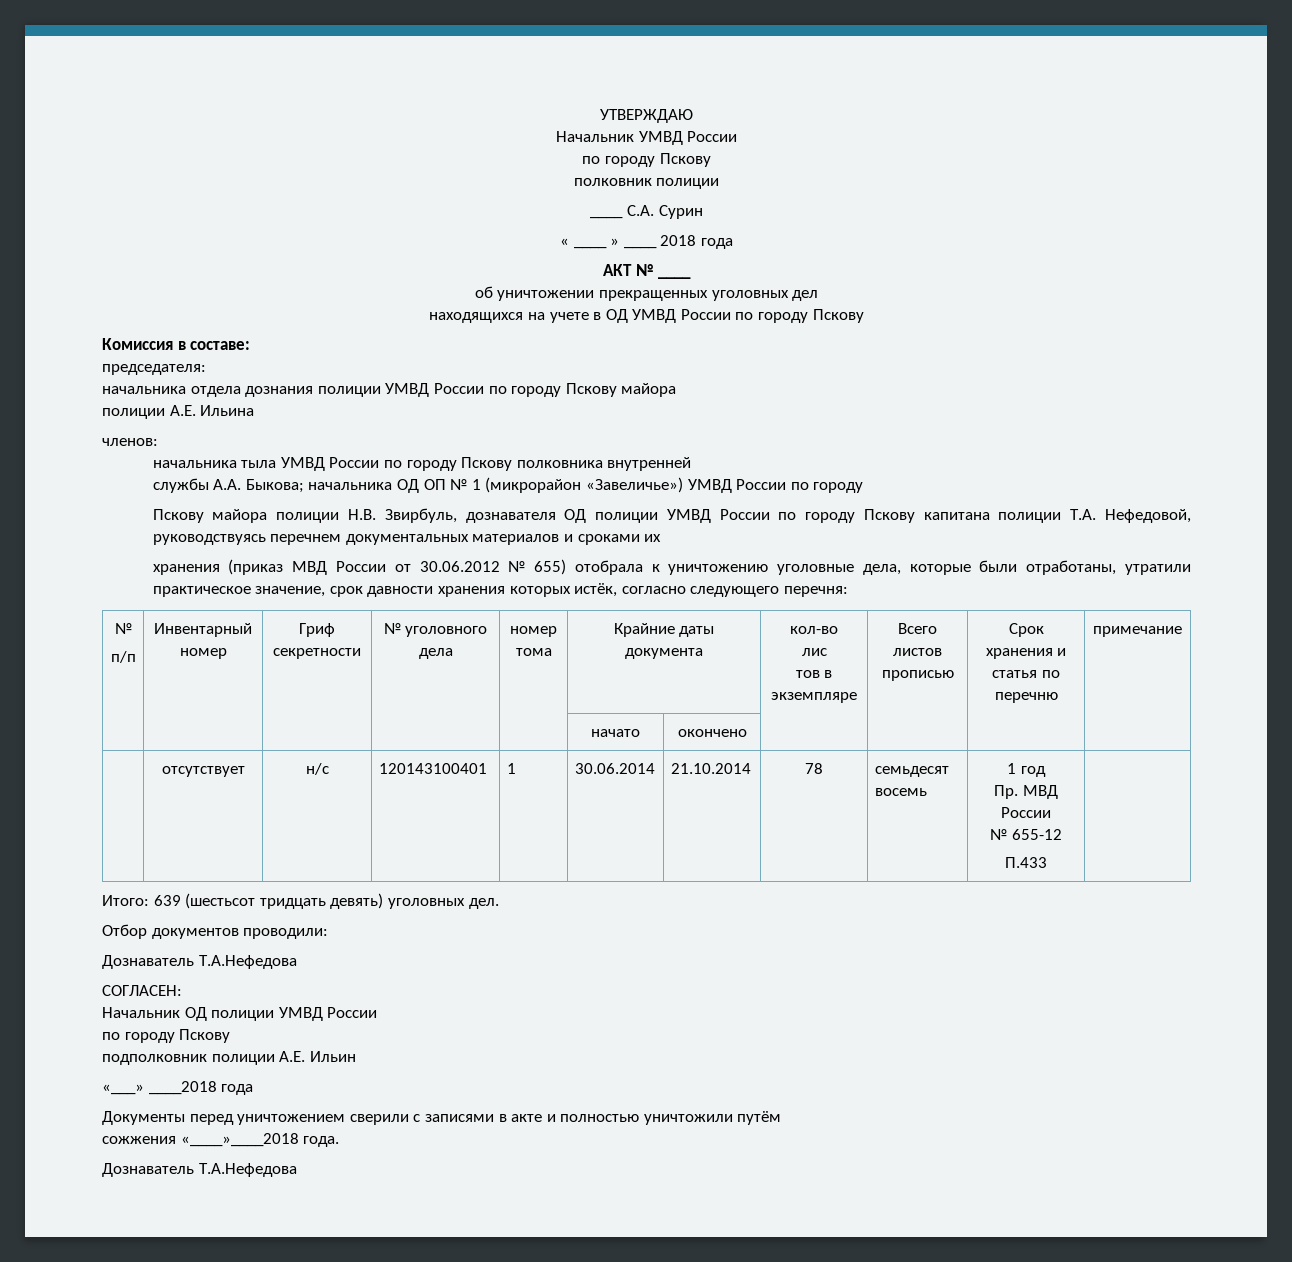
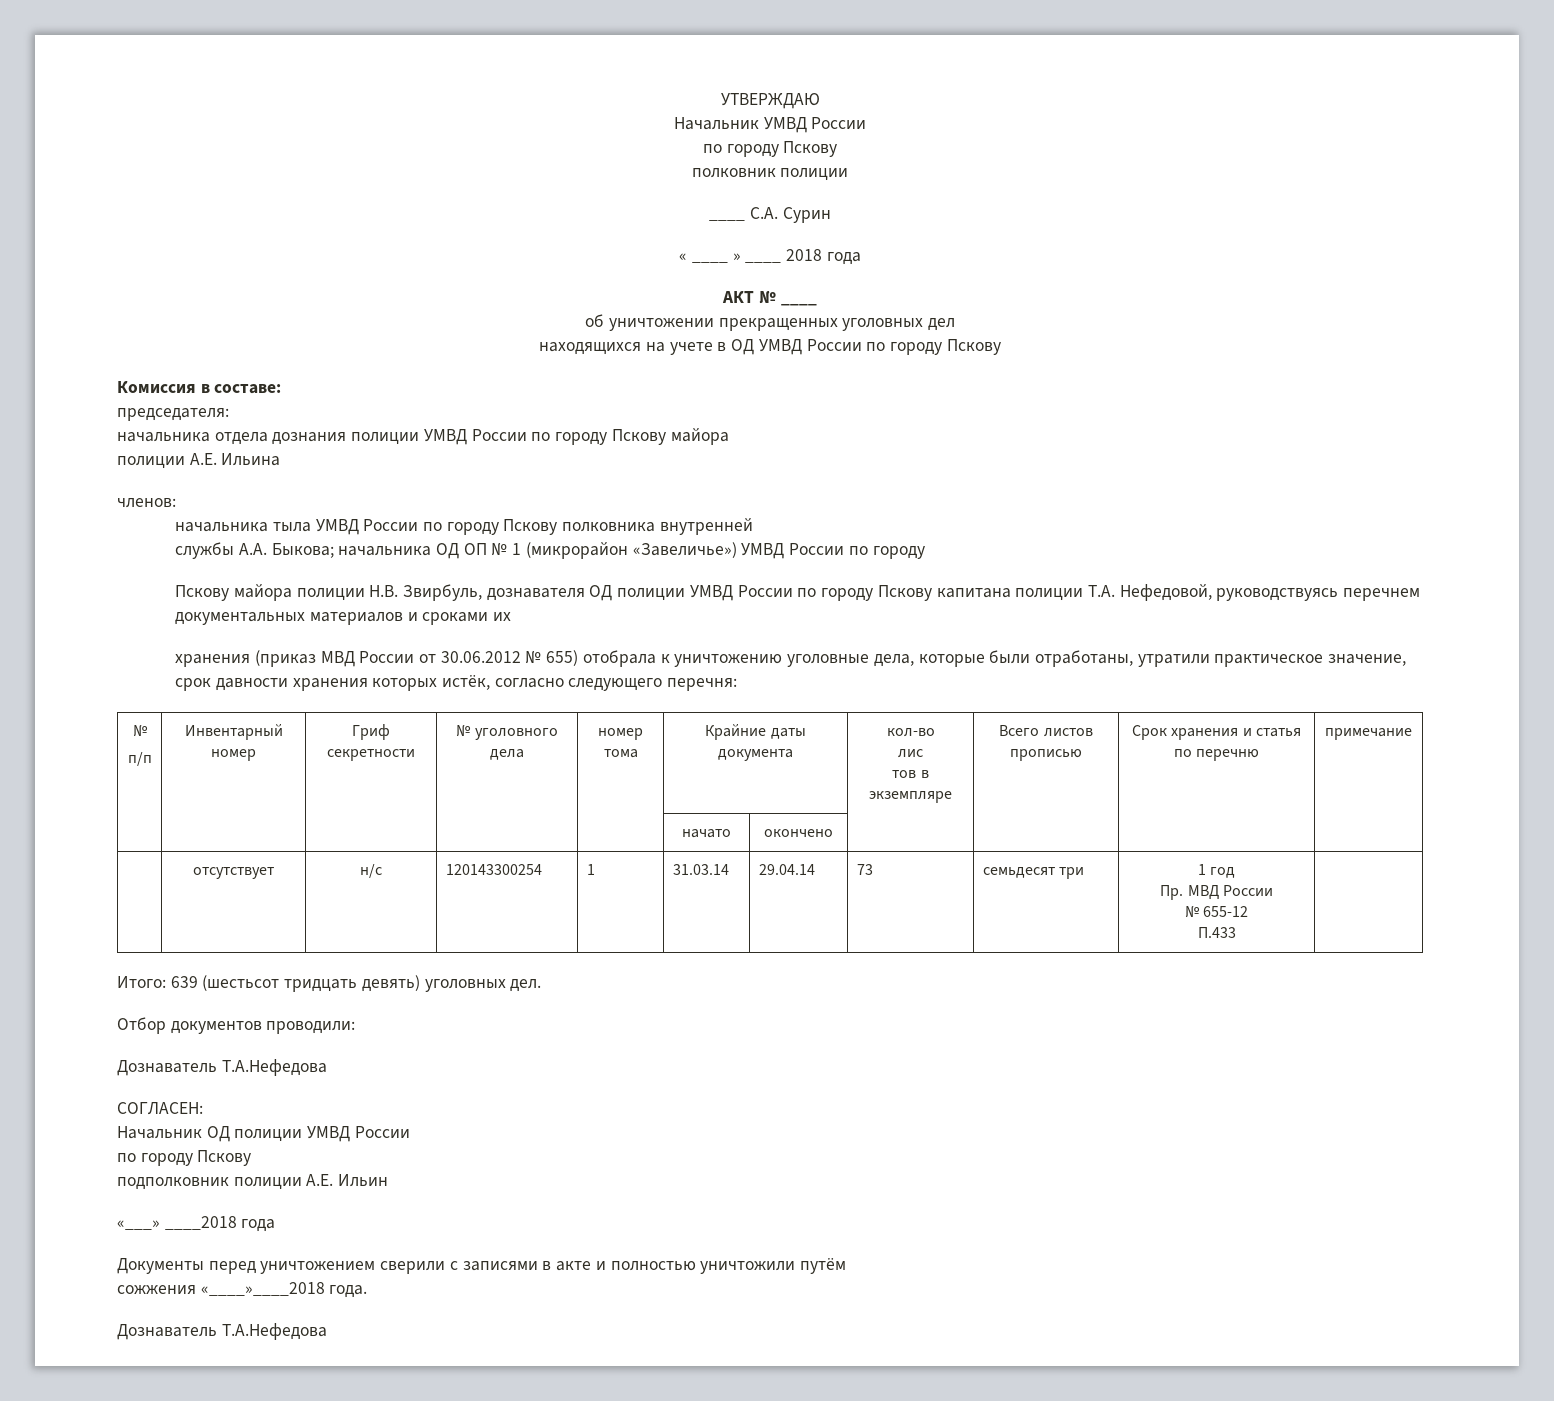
[378,763,487,774] [506,763,516,774] [574,763,655,774] [670,763,751,774] [805,763,823,774] 120143100401 | 1 | 30.06.2014 | 21.10.2014 | 78 -> [445,864,542,875] [586,864,595,875] [672,864,729,875] [758,864,815,875] [856,864,873,875] 120143300254 | 1 | 31.03.14 | 29.04.14 | 73
[874,788,927,796] восемь -> [1058,867,1084,879] три

